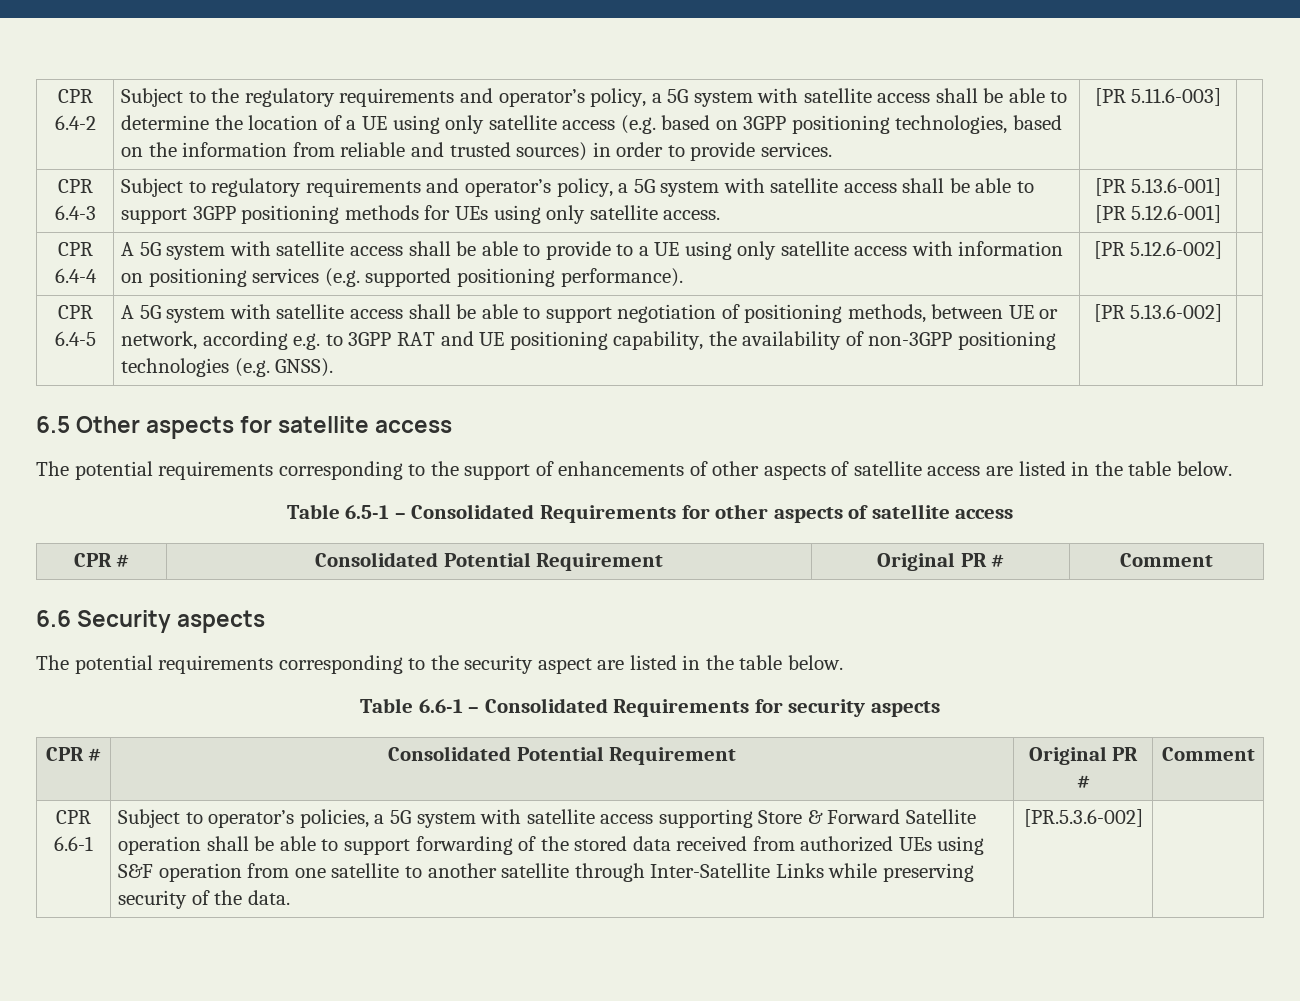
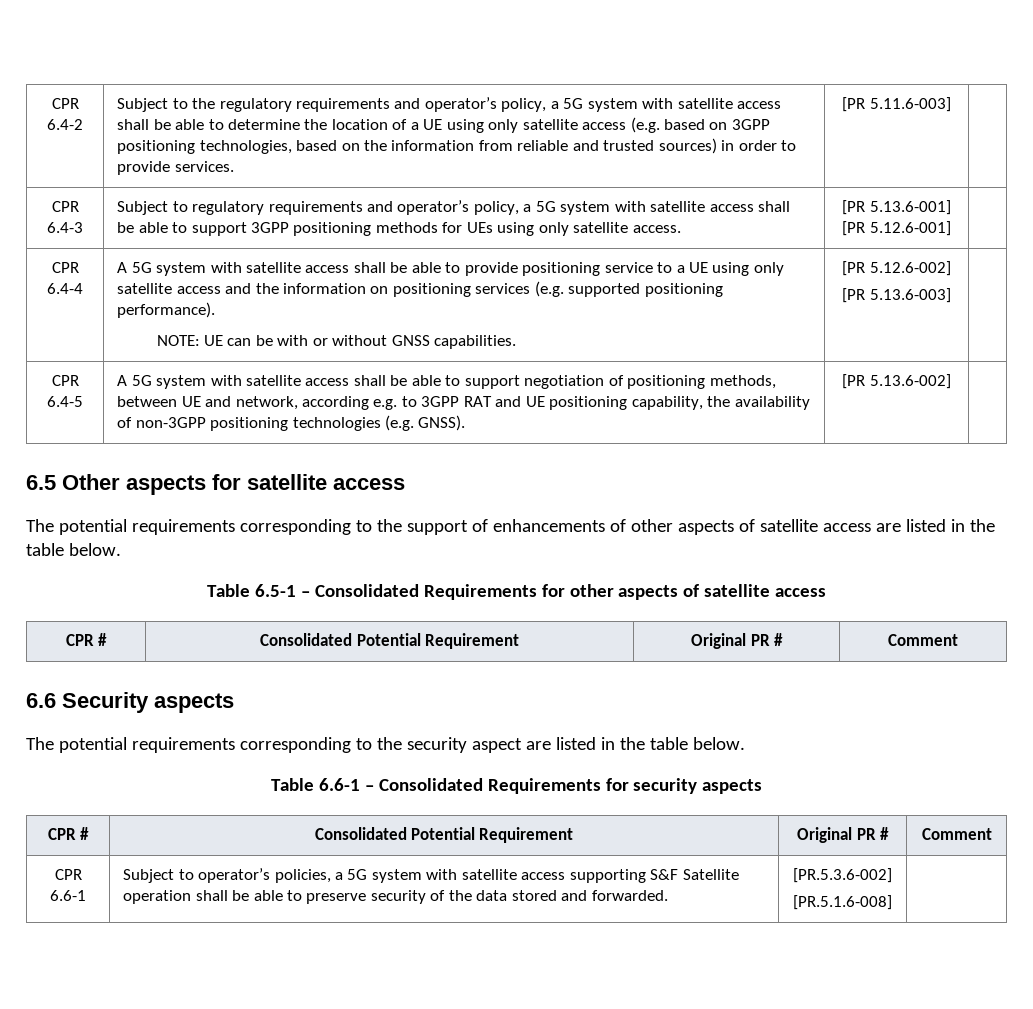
(611, 250) none -> [522,262,653,276] positioning service
[911,241,953,256] with -> [225,283,279,294] and the
(683, 277) none -> [156,335,517,349] // NOTE: UE can be with or without GNSS capabilities.
(1223, 250) none -> [842,288,951,303] // [PR 5.13.6-003]
[1039,309,1059,319] or -> [205,396,232,407] and
[758,809,901,824] Store & Forward -> [650,869,679,880] S&F
[343,836,985,855] [118,863,974,882] [118,890,290,909] support forwarding of the stored data received from authorized UEs using S&F operation from one satellite to another satellite through Inter-Satellite Links while preserving security of the data. -> [306,890,668,904] preserve security of the data stored and forwarded.
(1143, 818) none -> [793,895,892,910] // [PR.5.1.6-008]

